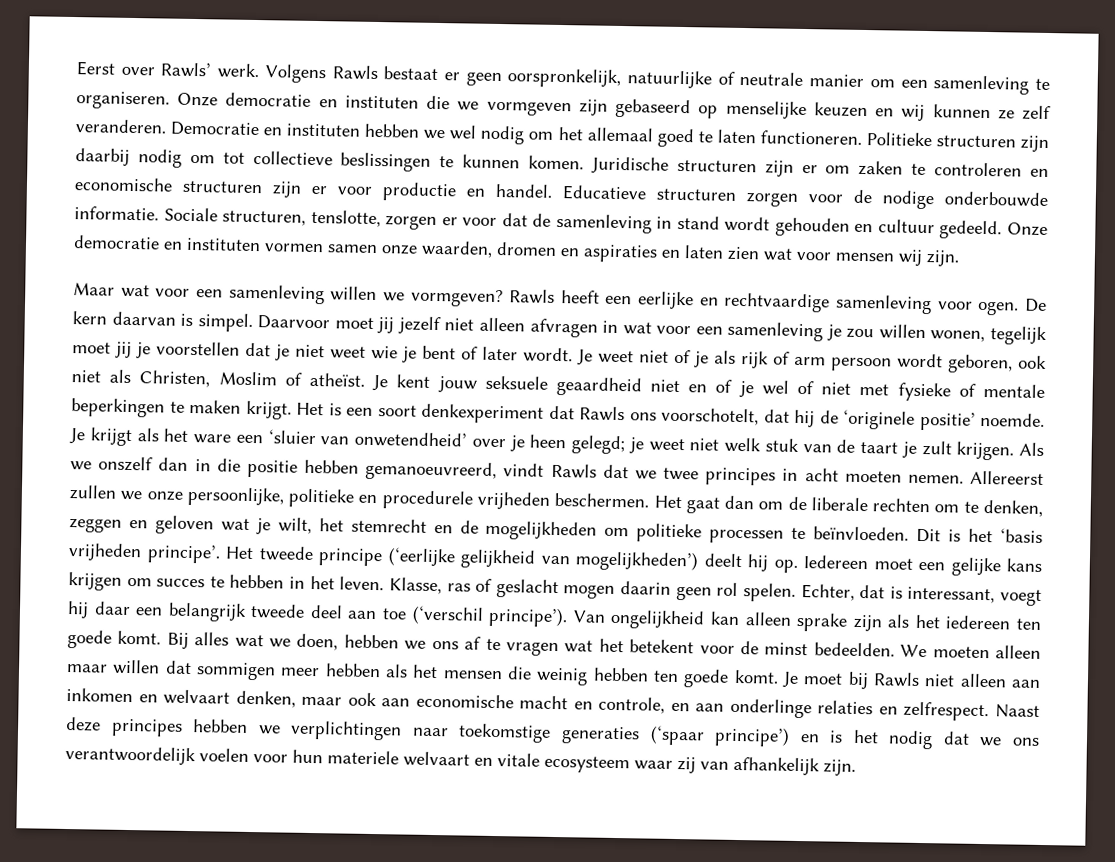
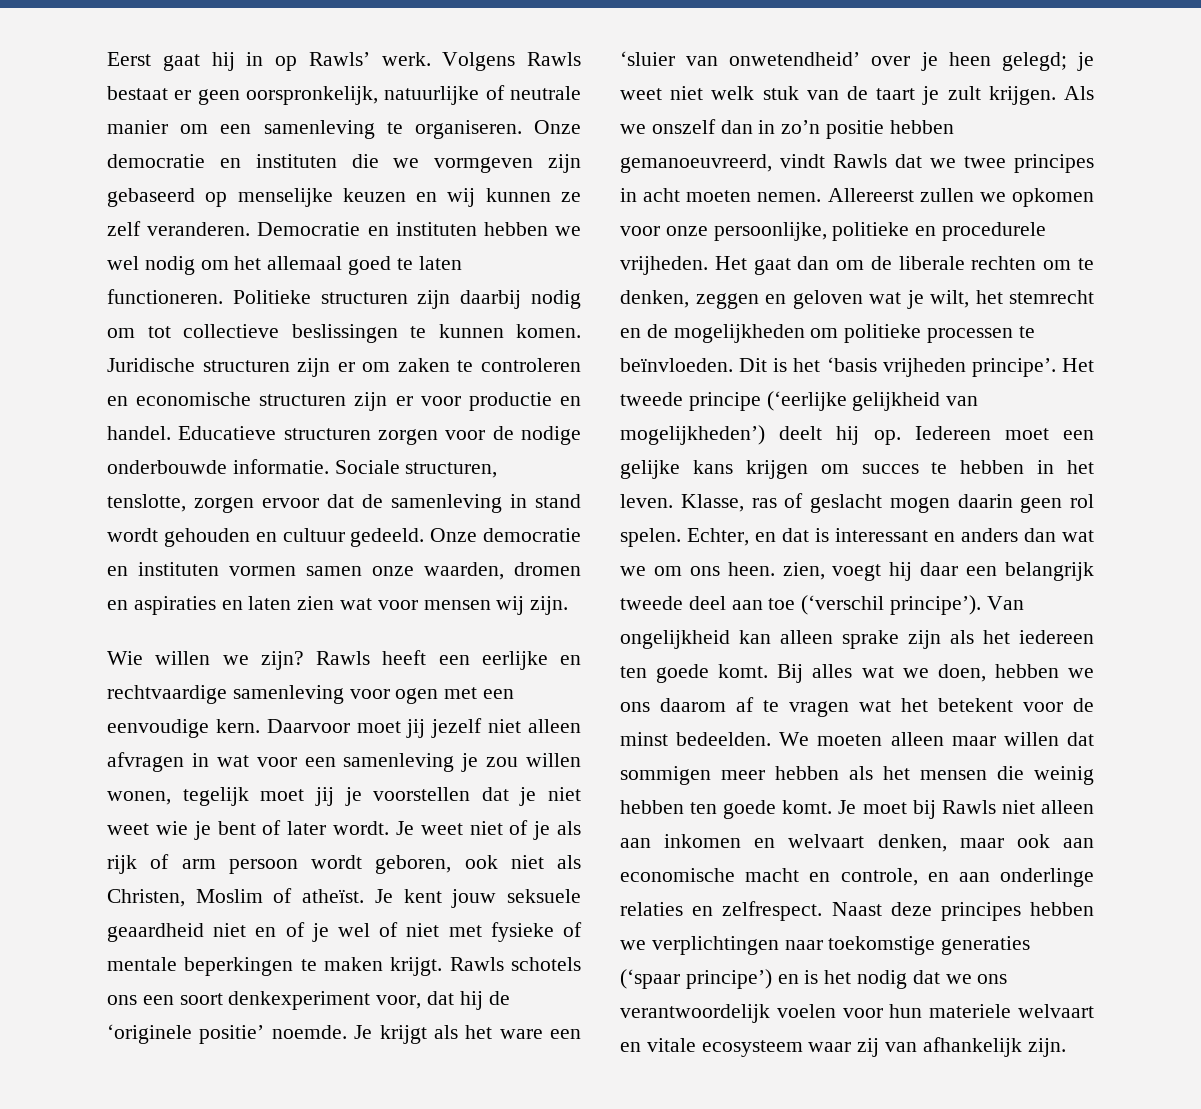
[120,66,155,76] over -> [162,52,297,71] gaat hij in op
[441,217,498,226] er voor -> [262,498,319,508] ervoor
[73,282,325,305] Maar wat voor een samenleving -> [107,651,143,665] Wie
[410,288,504,308] vormgeven? -> [260,651,304,670] zijn?
[977,298,1047,316] [72,311,253,332] ogen. De kern daarvan is simpel. -> [395,687,515,704] [107,719,260,738] ogen met een eenvoudige kern.
[296,402,759,426] Het is een soort denkexperiment dat Rawls ons voorschotelt, -> [449,957,581,971] [107,991,422,1010] Rawls schotels ons een soort denkexperiment voor,
[216,458,241,472] die -> [781,120,821,134] zo’n
(143, 495) none -> [1011,188,1094,207] [620,226,660,236] opkomen voor
[476,491,650,510] vrijheden beschermen. -> [620,256,708,275] vrijheden.
(855, 592) none -> [755,532,776,542] en
[907,586,996,604] interessant, -> [835,528,1094,542] [620,562,825,580] interessant en anders dan wat we om ons heen. zien,
(459, 645) none -> [660,698,726,712] daarom

